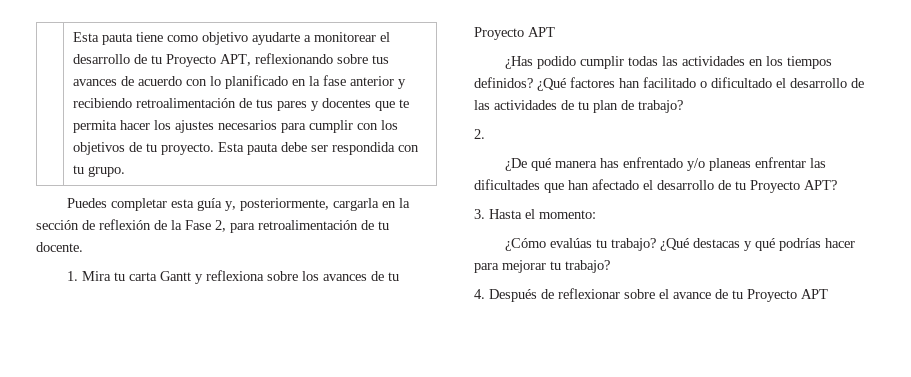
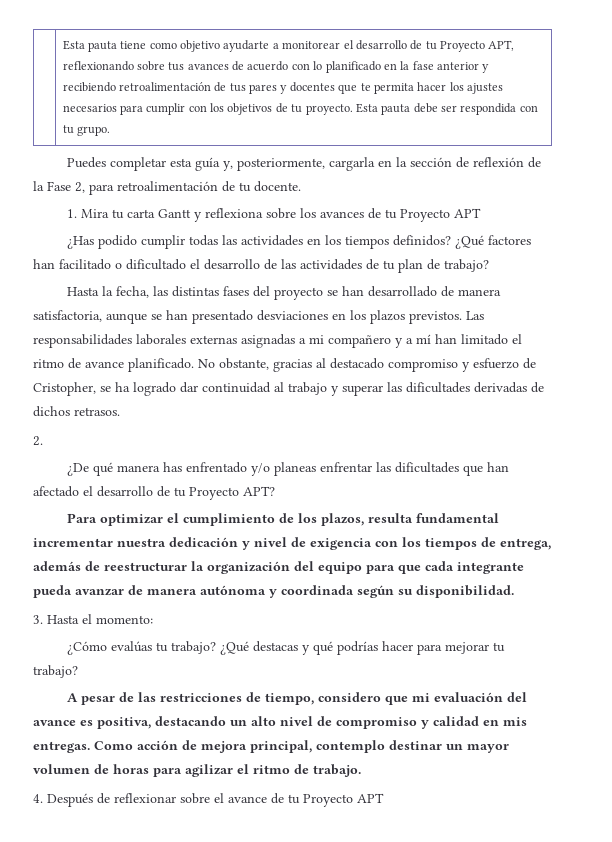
(683, 106) none -> [66,286,501,300] [33,310,484,324] [33,334,522,348] [33,358,536,372] [33,382,544,396] [33,406,120,417] // Hasta la fecha, las distintas fases del proyecto se han desarrollado de manera satisfactoria, aunque se han presentado desviaciones en los plazos previstos. Las responsabilidades laborales externas asignadas a mi compañero y a mí han limitado el ritmo de avance planificado. No obstante, gracias al destacado compromiso y esfuerzo de Cristopher, se ha logrado dar continuidad al trabajo y superar las dificultades derivadas de dichos retrasos.
(837, 185) none -> [66,513,499,526] [33,537,551,550] [33,561,524,574] [33,585,514,598] // Para optimizar el cumplimiento de los plazos, resulta fundamental incrementar nuestra dedicación y nivel de exigencia con los tiempos de entrega, además de reestructurar la organización del equipo para que cada integrante pueda avanzar de manera autónoma y coordinada según su disponibilidad.
(610, 266) none -> [66,692,527,705] [33,716,527,729] [33,740,509,753] [33,764,361,777] // A pesar de las restricciones de tiempo, considero que mi evaluación del avance es positiva, destacando un alto nivel de compromiso y calidad en mis entregas. Como acción de mejora principal, contemplo destinar un mayor volumen de horas para agilizar el ritmo de trabajo.

